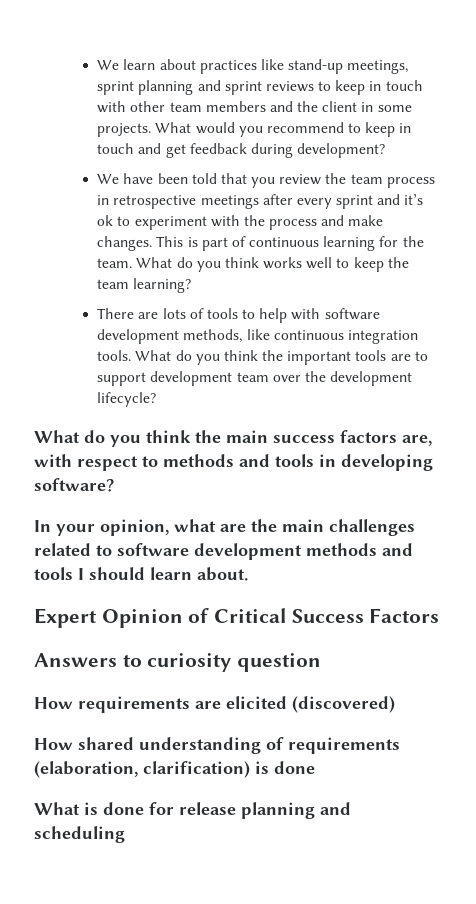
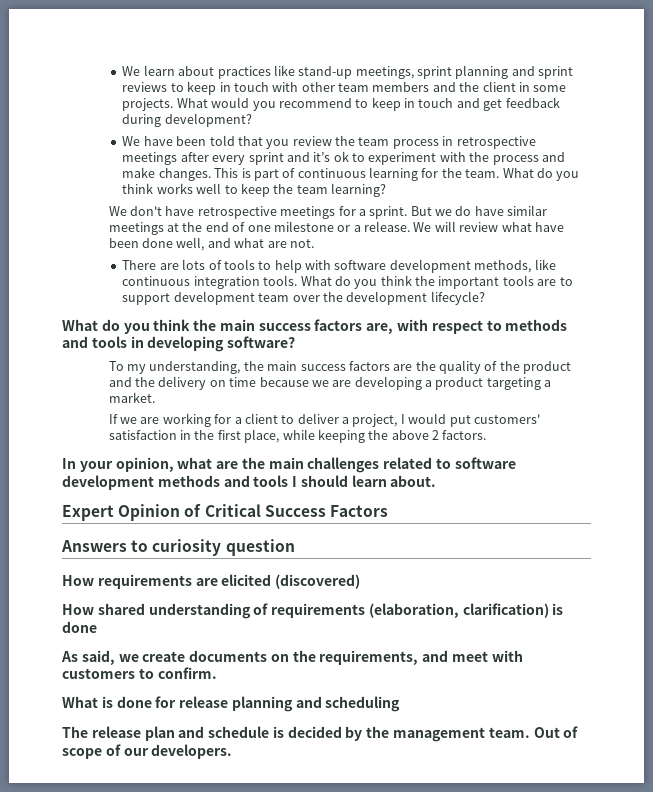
(192, 285) none -> [108,205,548,219] [108,221,564,235] [108,237,314,251] // We don't have retrospective meetings for a sprint. But we do have similar meetings at the end of one milestone or a release. We will review what have been done well, and what are not.
(114, 485) none -> [108,360,572,374] [108,376,552,390] [108,392,155,403] [108,413,540,427] [108,429,487,443] // To my understanding, the main success factors are the quality of the product and the delivery on time because we are developing a product targeting a market. // If we are working for a client to deliver a project, I would put customers' satisfaction in the first place, while keeping the above 2 factors.
(315, 767) none -> [61,650,523,665] [62,667,217,679] // As said, we create documents on the requirements, and meet with customers to confirm.
(125, 834) none -> [62,726,579,742] [62,744,233,759] // The release plan and schedule is decided by the management team. Out of scope of our developers.

